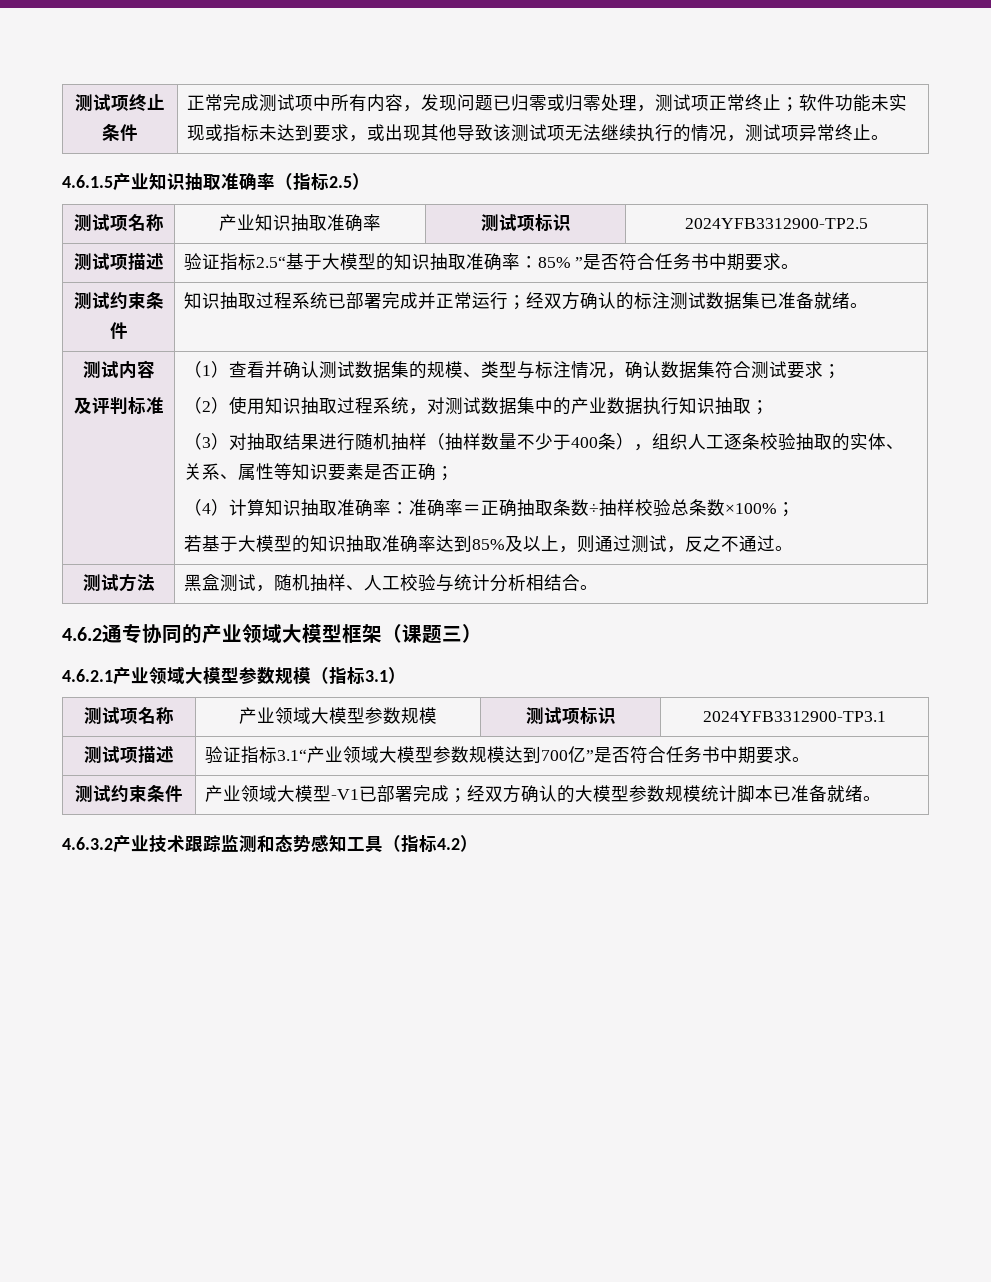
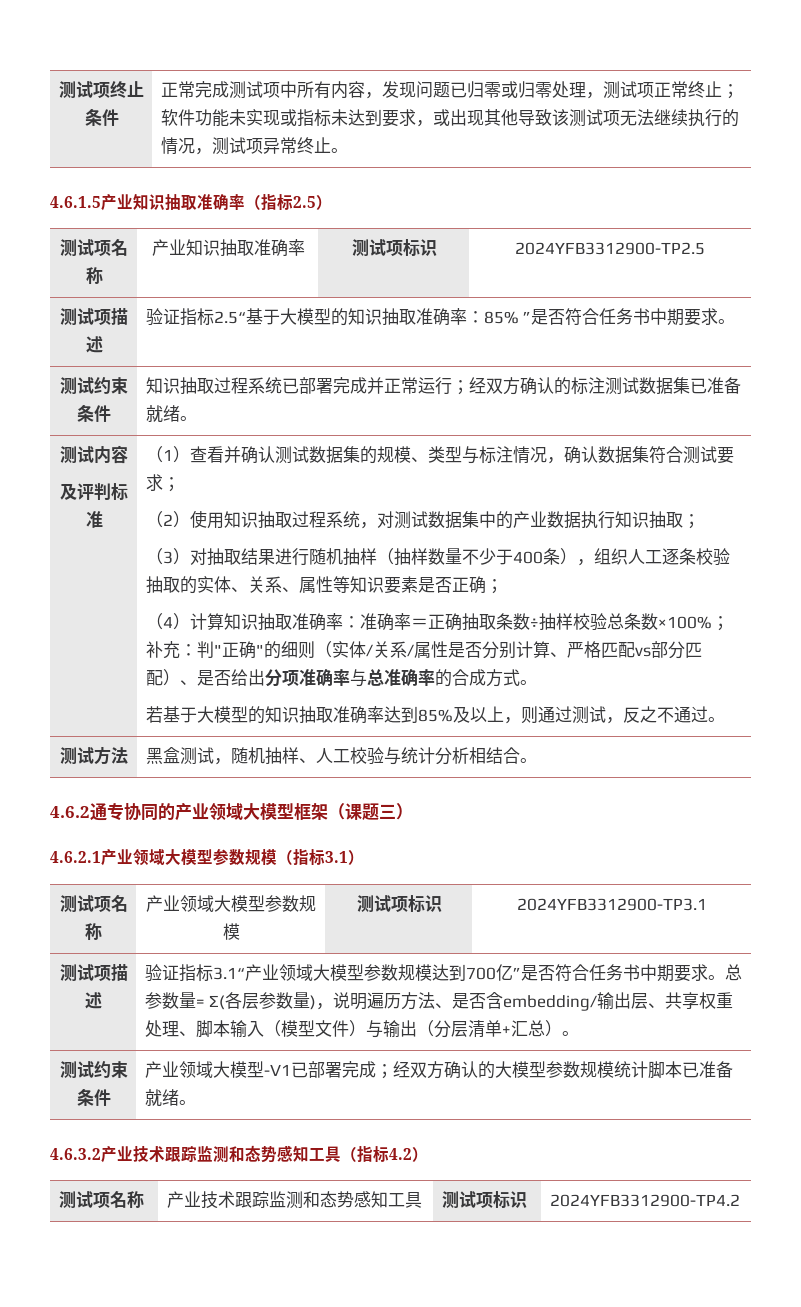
(795, 509) none -> [145,641,702,659] [145,669,537,687] 补充：判"正确"的细则（实体/关系/属性是否分别计算、严格匹配vs部分匹配）、是否给出分项准确率与总准确率的合成方式。
(810, 759) none -> [724,964,742,981] [144,992,734,1011] [144,1020,579,1038] 总参数量= Σ(各层参数量)，说明遍历方法、是否含embedding/输出层、共享权重处理、脚本输入（模型文件）与输出（分层清单+汇总）。
(478, 843) none -> [58,1191,144,1209] [166,1191,422,1209] [441,1191,527,1208] [549,1194,740,1207] // 测试项名称 | 产业技术跟踪监测和态势感知工具 | 测试项标识 | 2024YFB3312900-TP4.2

